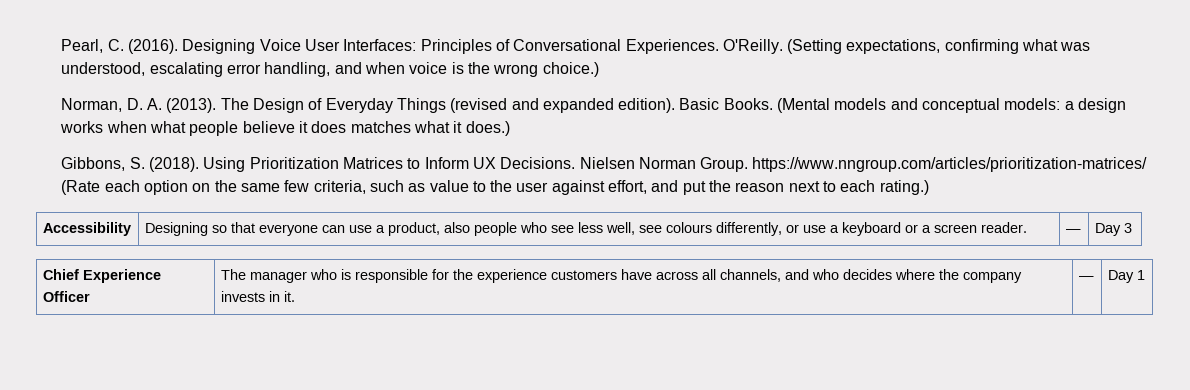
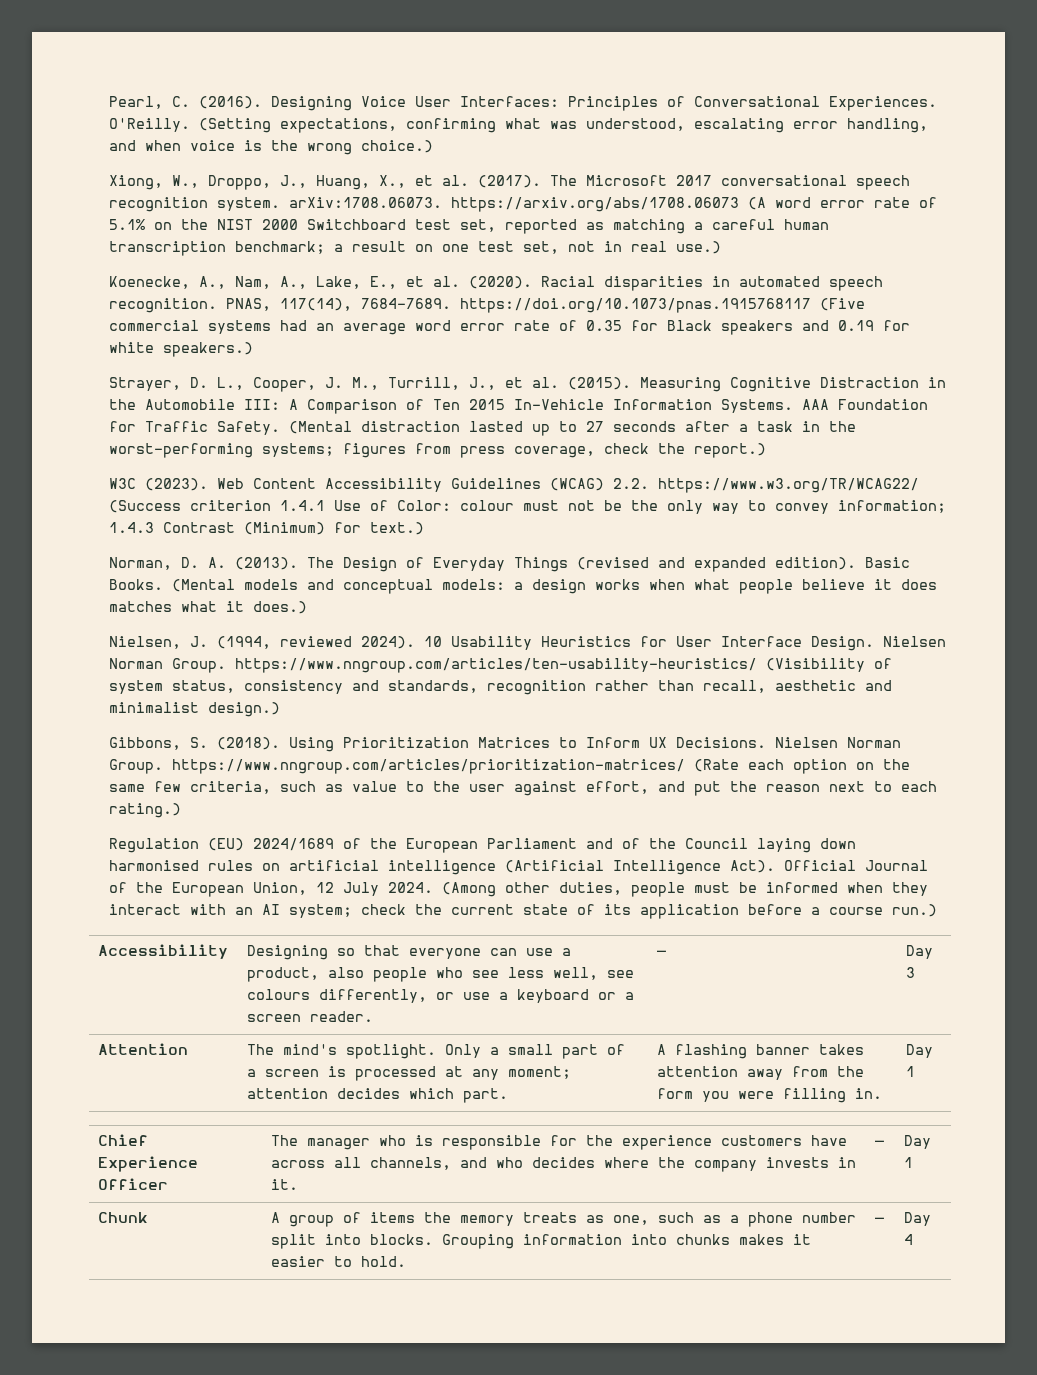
(599, 69) none -> [108,175,910,190] [108,197,937,212] [108,219,829,234] [108,241,721,256] [108,276,883,291] [108,298,865,313] [108,320,910,335] [108,342,253,357] [108,377,946,392] [108,399,928,414] [108,421,856,436] [108,443,766,458] [108,478,919,493] [108,500,946,514] [108,522,424,535] // Xiong, W., Droppo, J., Huang, X., et al. (2017). The Microsoft 2017 conversational speech recognition system. arXiv:1708.06073. https://arxiv.org/abs/1708.06073 (A word error rate of 5.1% on the NIST 2000 Switchboard test set, reported as matching a careful human transcription benchmark; a result on one test set, not in real use.) // Koenecke, A., Nam, A., Lake, E., et al. (2020). Racial disparities in automated speech recognition. PNAS, 117(14), 7684–7689. https://doi.org/10.1073/pnas.1915768117 (Five commercial systems had an average word error rate of 0.35 for Black speakers and 0.19 for white speakers.) // Strayer, D. L., Cooper, J. M., Turrill, J., et al. (2015). Measuring Cognitive Distraction in the Automobile III: A Comparison of Ten 2015 In-Vehicle Information Systems. AAA Foundation for Traffic Safety. (Mental distraction lasted up to 27 seconds after a task in the worst-performing systems; figures from press coverage, check the report.) // W3C (2023). Web Content Accessibility Guidelines (WCAG) 2.2. https://www.w3.org/TR/WCAG22/ (Success criterion 1.4.1 Use of Color: colour must not be the only way to convey information; 1.4.3 Contrast (Minimum) for text.)
(510, 128) none -> [108,636,946,651] [108,658,892,673] [108,680,892,695] [108,702,280,717] // Nielsen, J. (1994, reviewed 2024). 10 Usability Heuristics for User Interface Design. Nielsen Norman Group. https://www.nngroup.com/articles/ten-usability-heuristics/ (Visibility of system status, consistency and standards, recognition rather than recall, aesthetic and minimalist design.)
(929, 187) none -> [108,838,856,853] [108,860,928,875] [108,882,928,897] [108,904,937,919] // Regulation (EU) 2024/1689 of the European Parliament and of the Council laying down harmonised rules on artificial intelligence (Artificial Intelligence Act). Official Journal of the European Union, 12 July 2024. (Among other duties, people must be informed when they interact with an AI system; check the current state of its application before a course run.)
(1132, 228) none -> [98,1043,189,1055] [247,1044,626,1059] [247,1066,572,1081] [247,1088,509,1103] [657,1044,865,1059] [657,1066,865,1080] [657,1088,883,1103] [906,1044,934,1058] [906,1066,916,1077] // Attention | The mind's spotlight. Only a small part of a screen is processed at any moment; attention decides which part. | A flashing banner takes attention away from the form you were filling in. | Day 1
(1145, 275) none -> [98,1212,149,1223] [271,1212,857,1227] [271,1234,812,1249] [271,1256,407,1267] [875,1217,885,1223] [904,1212,932,1226] [904,1234,914,1245] // Chunk | A group of items the memory treats as one, such as a phone number split into blocks. Grouping information into chunks makes it easier to hold. | — | Day 4

